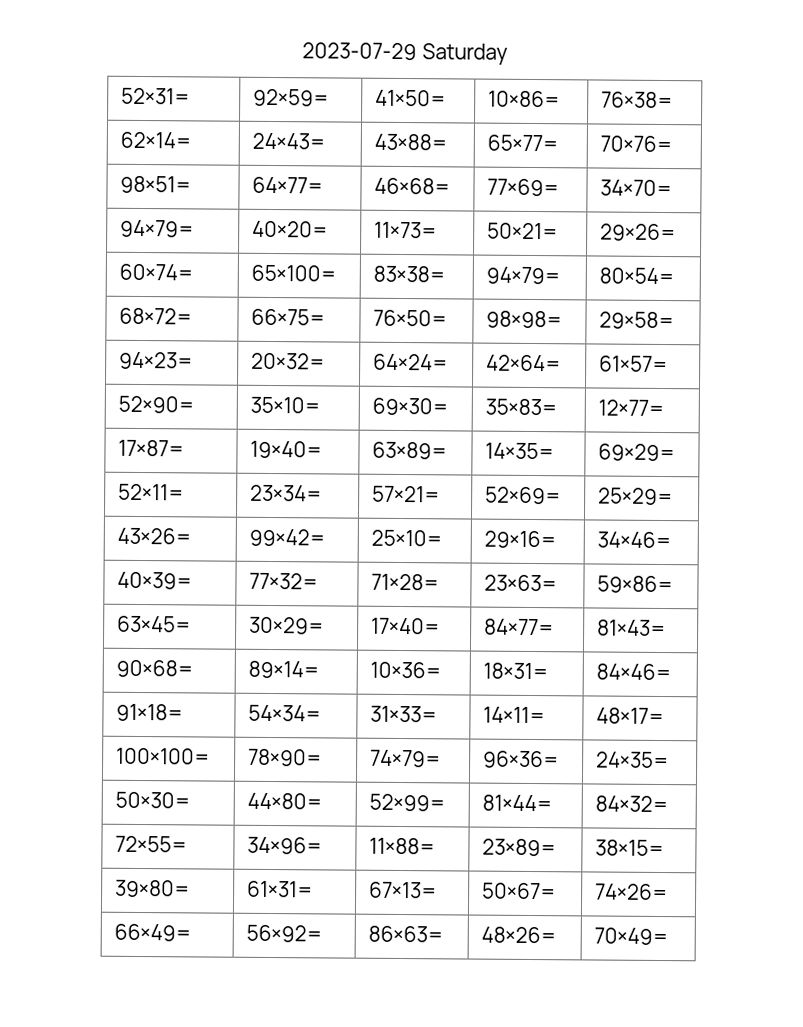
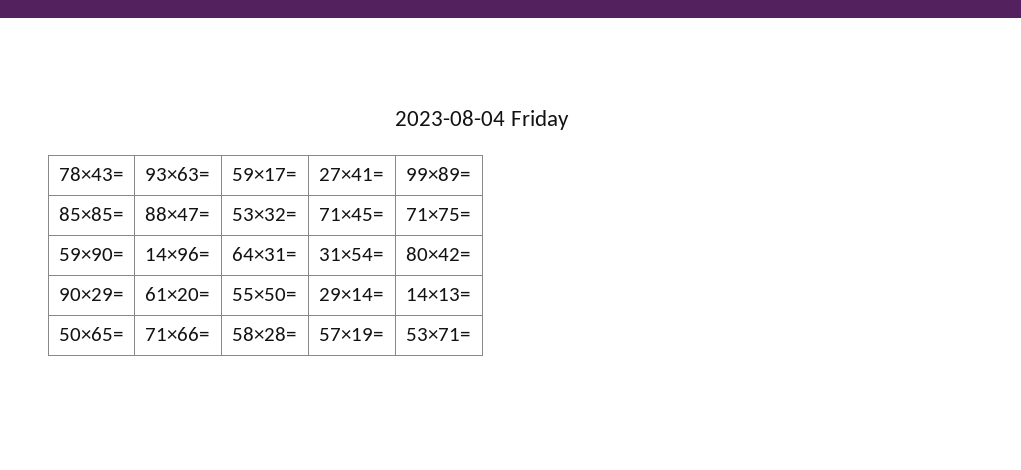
[302,42,508,65] [120,87,190,105] [252,88,329,107] [374,89,446,107] [487,90,560,108] [600,91,673,109] [119,131,191,149] [251,132,325,150] [373,133,447,151] [486,134,558,152] [599,135,672,153] [119,175,191,194] [251,176,323,194] [373,177,450,195] [486,178,559,197] [599,179,672,197] [119,219,194,238] [251,220,328,238] [373,221,437,239] [486,222,558,240] [599,223,676,242] [118,263,193,281] [250,264,336,282] [372,265,445,283] [485,266,560,285] [598,267,674,285] [118,307,192,325] [250,308,325,326] [372,309,447,327] [485,310,562,329] [598,311,674,330] [118,351,193,370] [250,352,325,370] [372,353,448,371] [485,354,561,372] [598,355,668,373] [117,395,194,414] [249,396,320,414] [371,397,448,416] [484,398,557,416] [597,399,664,417] [117,439,184,457] [249,440,322,459] [371,441,447,460] [484,442,554,460] [597,443,675,462] [117,483,184,501] [249,484,322,502] [371,485,440,503] [484,486,561,505] [597,487,673,506] [116,527,191,545] [248,528,325,547] [370,529,442,547] [483,530,556,549] [596,531,671,549] [116,571,192,590] [248,572,318,590] [370,573,439,591] [483,574,557,592] [596,575,673,594] [116,615,191,633] [248,616,324,635] [370,617,440,635] [483,618,554,636] [596,619,666,637] [115,659,193,678] [247,660,319,679] [369,661,441,679] [482,662,548,680] [595,663,671,681] [115,703,183,722] [247,704,321,722] [369,705,437,723] [482,706,545,724] [595,707,664,725] [115,747,210,765] [247,748,322,767] [369,749,441,768] [482,750,559,769] [595,751,669,769] [114,791,190,809] [246,792,322,810] [368,793,445,812] [481,794,552,812] [594,795,668,813] [114,835,187,853] [246,836,322,855] [368,837,435,855] [481,838,556,857] [594,839,664,857] [114,879,190,898] [246,880,313,898] [368,881,437,899] [481,882,556,900] [594,883,668,901] [113,923,191,942] [245,924,322,943] [367,925,443,943] [480,926,556,944] [593,927,668,946] 2023-07-29 Saturday // 52×31= | 92×59= | 41×50= | 10×86= | 76×38= // 62×14= | 24×43= | 43×88= | 65×77= | 70×76= // 98×51= | 64×77= | 46×68= | 77×69= | 34×70= // 94×79= | 40×20= | 11×73= | 50×21= | 29×26= // 60×74= | 65×100= | 83×38= | 94×79= | 80×54= // 68×72= | 66×75= | 76×50= | 98×98= | 29×58= // 94×23= | 20×32= | 64×24= | 42×64= | 61×57= // 52×90= | 35×10= | 69×30= | 35×83= | 12×77= // 17×87= | 19×40= | 63×89= | 14×35= | 69×29= // 52×11= | 23×34= | 57×21= | 52×69= | 25×29= // 43×26= | 99×42= | 25×10= | 29×16= | 34×46= // 40×39= | 77×32= | 71×28= | 23×63= | 59×86= // 63×45= | 30×29= | 17×40= | 84×77= | 81×43= // 90×68= | 89×14= | 10×36= | 18×31= | 84×46= // 91×18= | 54×34= | 31×33= | 14×11= | 48×17= // 100×100= | 78×90= | 74×79= | 96×36= | 24×35= // 50×30= | 44×80= | 52×99= | 81×44= | 84×32= // 72×55= | 34×96= | 11×88= | 23×89= | 38×15= // 39×80= | 61×31= | 67×13= | 50×67= | 74×26= // 66×49= | 56×92= | 86×63= | 48×26= | 70×49= -> [394,110,570,130] [58,167,123,181] [144,167,209,181] [231,168,296,181] [318,168,383,181] [405,167,470,181] [58,207,123,221] [144,207,209,221] [231,208,296,221] [318,208,383,221] [405,208,470,221] [58,248,123,261] [144,247,209,261] [231,247,296,261] [318,248,383,261] [405,247,470,261] [58,288,123,301] [144,287,209,301] [231,288,296,301] [318,288,383,301] [405,288,470,301] [58,327,123,341] [144,327,209,341] [231,327,296,341] [318,328,383,341] [405,328,470,341] 2023-08-04 Friday // 78×43= | 93×63= | 59×17= | 27×41= | 99×89= // 85×85= | 88×47= | 53×32= | 71×45= | 71×75= // 59×90= | 14×96= | 64×31= | 31×54= | 80×42= // 90×29= | 61×20= | 55×50= | 29×14= | 14×13= // 50×65= | 71×66= | 58×28= | 57×19= | 53×71=

